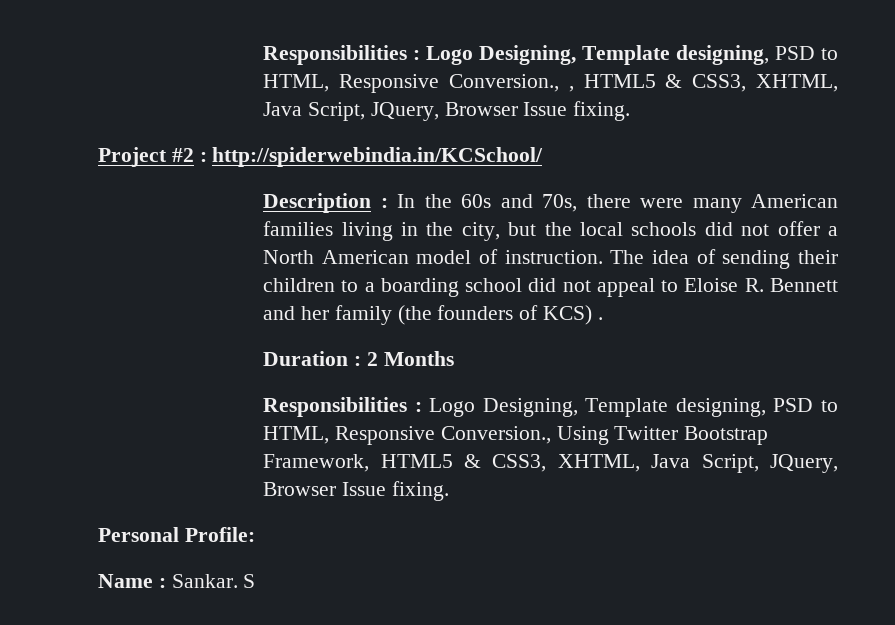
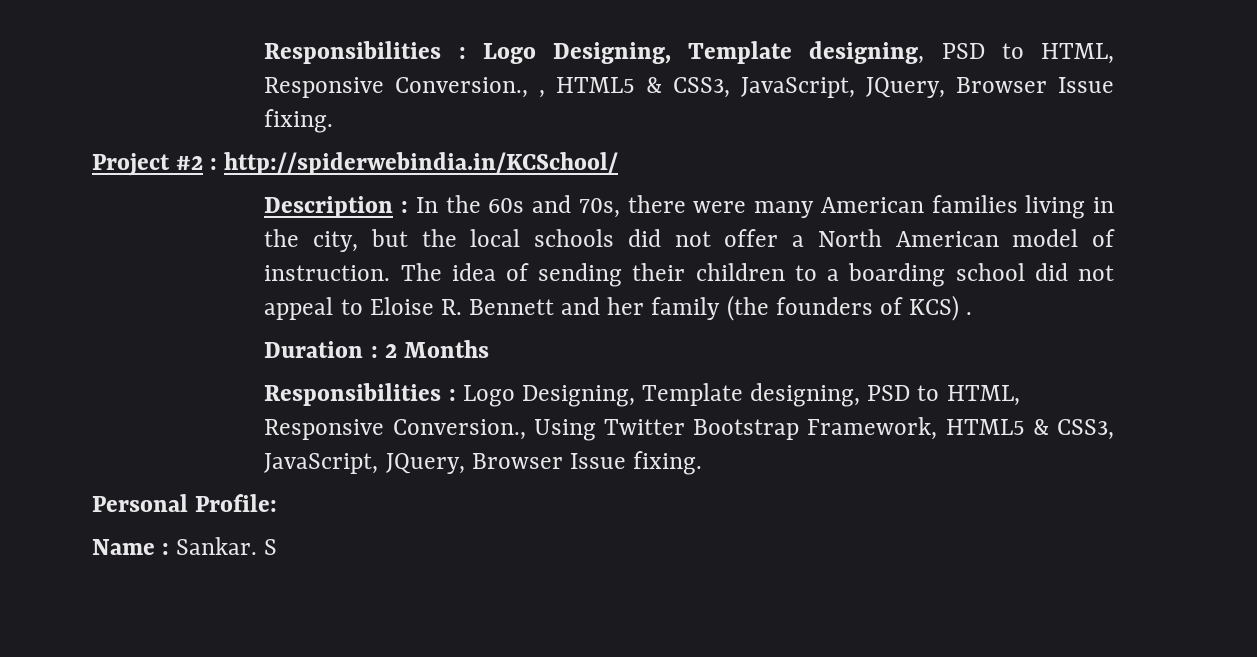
[756,74,839,92] [263,102,366,121] XHTML, Java Script, -> [741,77,856,98] JavaScript,
[557,454,759,473] XHTML, Java Script, -> [264,453,379,474] JavaScript,

